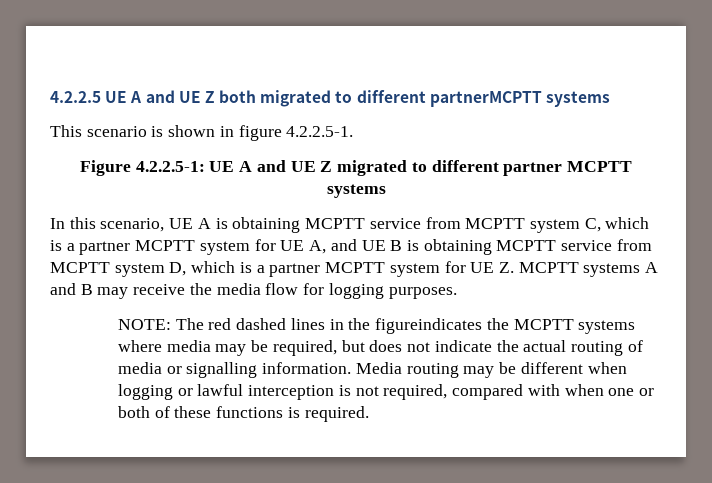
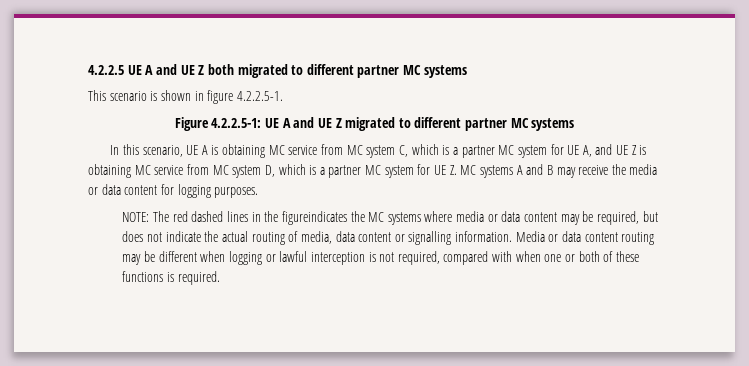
[429,91,542,107] partnerMCPTT -> [357,65,422,78] partner MC
[566,161,632,172] MCPTT -> [510,118,529,128] MC
[305,217,526,229] MCPTT service from MCPTT -> [268,144,363,155] MC service from MC
[135,240,196,251] MCPTT -> [498,145,515,155] MC
[390,239,652,255] [50,262,110,273] B is obtaining MCPTT service from MCPTT -> [631,145,647,155] [88,164,229,178] Z is obtaining MC service from MC
[325,262,386,273] MCPTT -> [365,165,382,175] MC
[518,262,579,273] MCPTT -> [460,165,477,175] MC
[265,283,299,295] flow -> [88,184,158,195] or data content
[513,319,574,330] MCPTT -> [368,212,385,222] MC
(211, 346) none -> [487,211,558,222] or data content
[118,362,163,374] media -> [300,231,392,244] media, data content
(402, 368) none -> [548,231,618,242] or data content

